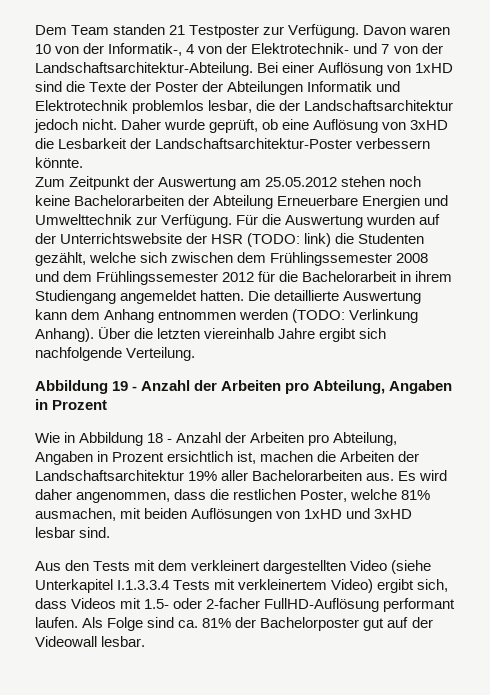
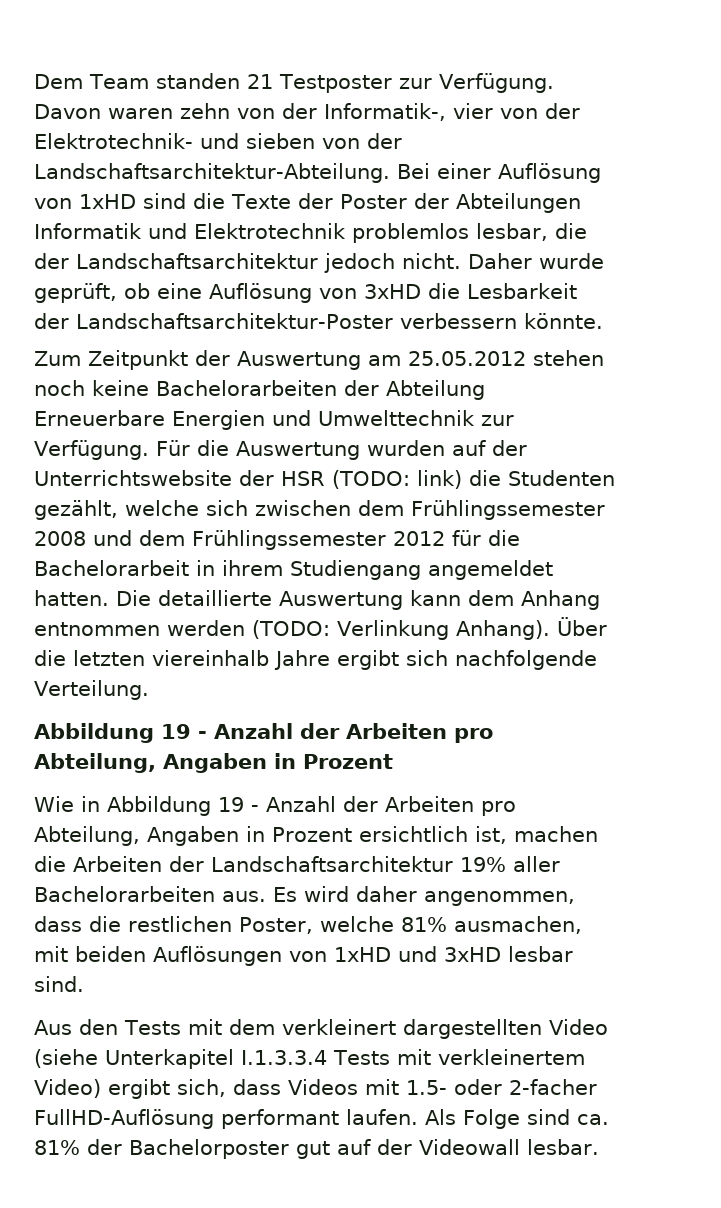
[35,44,51,54] 10 -> [180,103,230,119] zehn
[186,44,195,54] 4 -> [453,103,493,119] vier
[381,44,390,54] 7 -> [246,133,315,149] sieben
[147,433,164,443] 18 -> [218,797,244,812] 19

